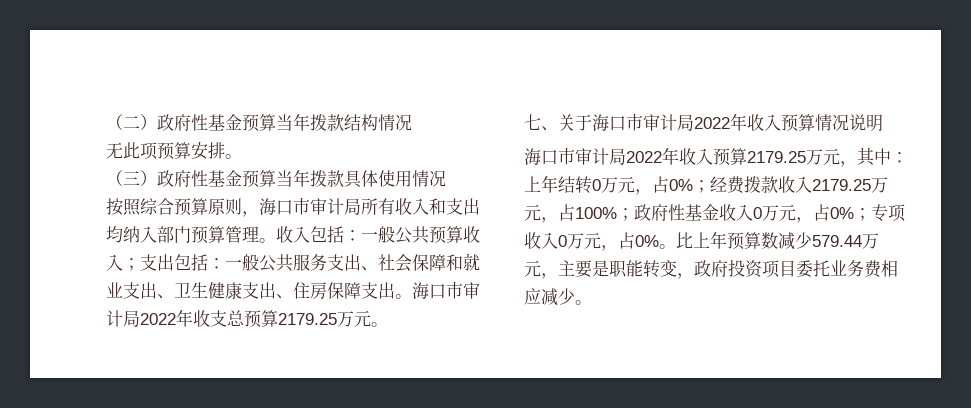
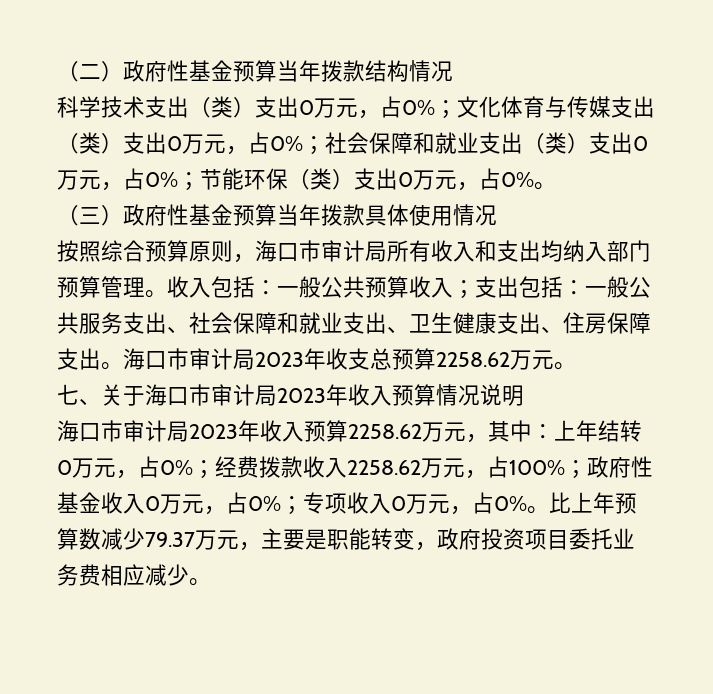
[106,142,225,160] 无此项预算安排 -> [57,96,655,119] [57,132,648,155] [57,168,534,191] 科学技术支出（类）支出0万元，占0%；文化体育与传媒支出（类）支出0万元，占0%；社会保障和就业支出（类）支出0万元，占0%；节能环保（类）支出0万元，占0%
[140,313,176,325] 2022 -> [255,352,304,367] 2023
[278,313,337,325] 2179.25 -> [436,352,510,367] 2258.62
[694,117,730,129] 2022 -> [277,388,326,403] 2023
[626,147,806,166] 2022年收入预算2179.25 -> [189,420,422,442] 2023年收入预算2258.62
[812,179,871,191] 2179.25 -> [347,460,421,475] 2258.62
[812,235,862,247] 579.44 -> [145,532,195,547] 79.37

